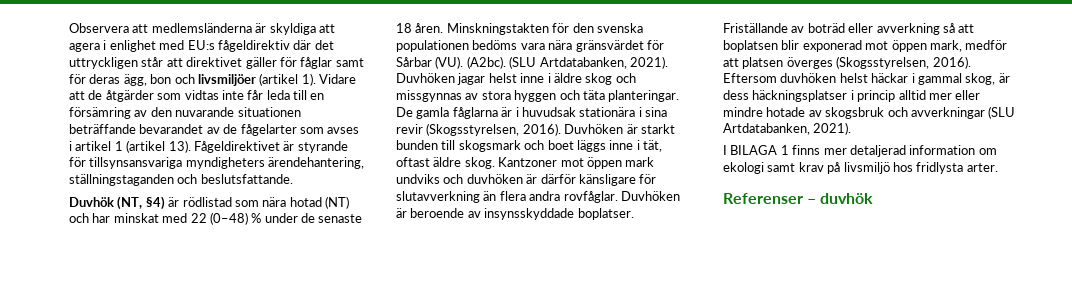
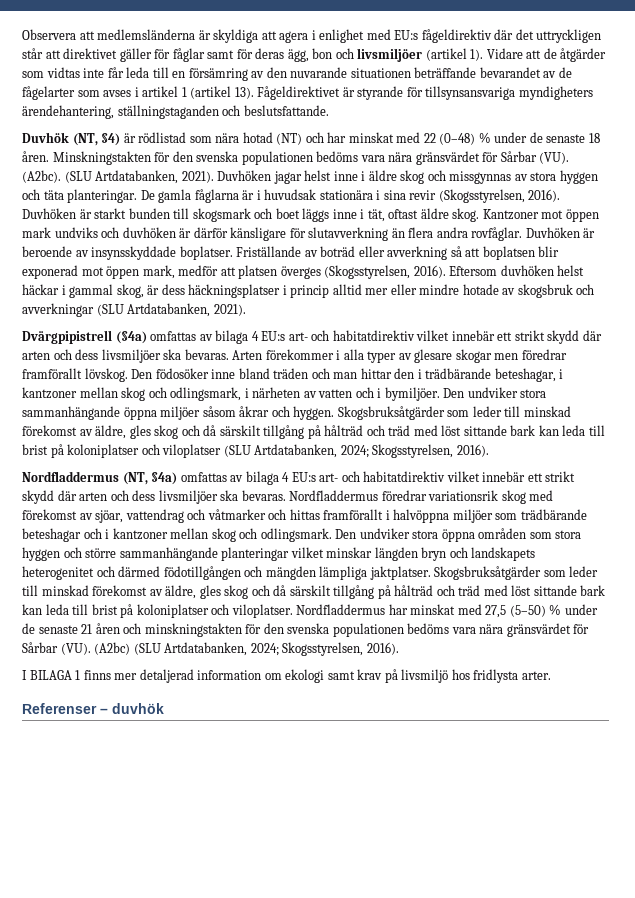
(852, 128) none -> [22,330,602,344] [22,349,567,363] [22,368,564,382] [22,387,547,401] [22,406,571,420] [22,425,605,439] [22,444,489,458] [22,471,576,485] [22,490,554,504] [22,509,587,523] [22,528,582,542] [22,547,536,561] [22,566,599,580] [22,585,606,599] [22,604,598,618] [22,623,590,637] [22,642,399,656] // Dvärgpipistrell (§4a) omfattas av bilaga 4 EU:s art- och habitatdirektiv vilket innebär ett strikt skydd där arten och dess livsmiljöer ska bevaras. Arten förekommer i alla typer av glesare skogar men föredrar framförallt lövskog. Den födosöker inne bland träden och man hittar den i trädbärande beteshagar, i kantzoner mellan skog och odlingsmark, i närheten av vatten och i bymiljöer. Den undviker stora sammanhängande öppna miljöer såsom åkrar och hyggen. Skogsbruksåtgärder som leder till minskad förekomst av äldre, gles skog och då särskilt tillgång på hålträd och träd med löst sittande bark kan leda till brist på koloniplatser och viloplatser (SLU Artdatabanken, 2024; Skogsstyrelsen, 2016). // Nordfladdermus (NT, §4a) omfattas av bilaga 4 EU:s art- och habitatdirektiv vilket innebär ett strikt skydd där arten och dess livsmiljöer ska bevaras. Nordfladdermus föredrar variationsrik skog med förekomst av sjöar, vattendrag och våtmarker och hittas framförallt i halvöppna miljöer som trädbärande beteshagar och i kantzoner mellan skog och odlingsmark. Den undviker stora öppna områden som stora hyggen och större sammanhängande planteringar vilket minskar längden bryn och landskapets heterogenitet och därmed födotillgången och mängden lämpliga jaktplatser. Skogsbruksåtgärder som leder till minskad förekomst av äldre, gles skog och då särskilt tillgång på hålträd och träd med löst sittande bark kan leda till brist på koloniplatser och viloplatser. Nordfladdermus har minskat med 27,5 (5–50) % under de senaste 21 åren och minskningstakten för den svenska populationen bedöms vara nära gränsvärdet för Sårbar (VU). (A2bc) (SLU Artdatabanken, 2024; Skogsstyrelsen, 2016).

